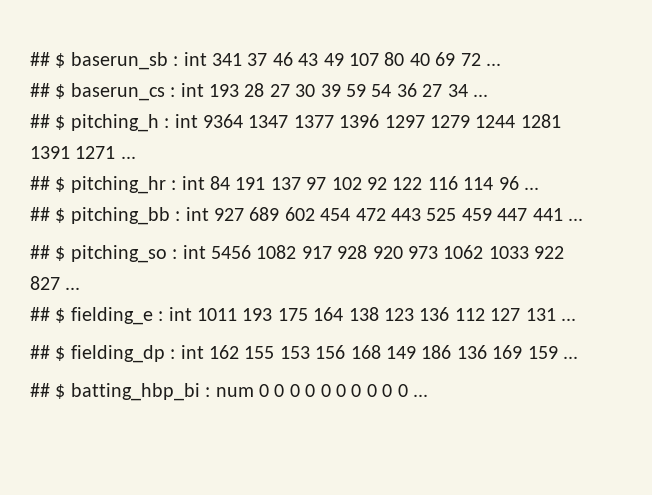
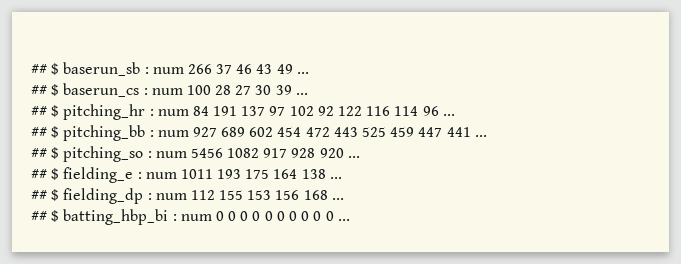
[183,52,243,66] int 341 -> [152,64,212,74] num 266
[349,52,481,66] 107 80 40 69 72 -> (293, 69) none
[180,83,240,97] int 193 -> [151,85,211,95] num 100
[346,83,488,97] [30,114,561,132] [30,146,116,159] 59 54 36 27 34 ... // ## $ pitching_h : int 9364 1347 1377 1396 1297 1279 1244 1281 1391 1271 -> (292, 90) none
[181,176,205,190] int -> [157,109,189,116] num
[185,207,209,221] int -> [157,130,189,137] num
[182,245,206,259] int -> [155,151,187,158] num
[407,245,565,259] [30,276,60,290] 973 1062 1033 922 827 -> (344, 153) none
[168,307,192,321] int -> [145,172,177,179] num
[383,307,556,321] 123 136 112 127 131 -> (326, 174) none
[180,345,240,359] int 162 -> [155,190,215,200] num 112
[386,345,558,359] 149 186 136 169 159 -> (328, 195) none

